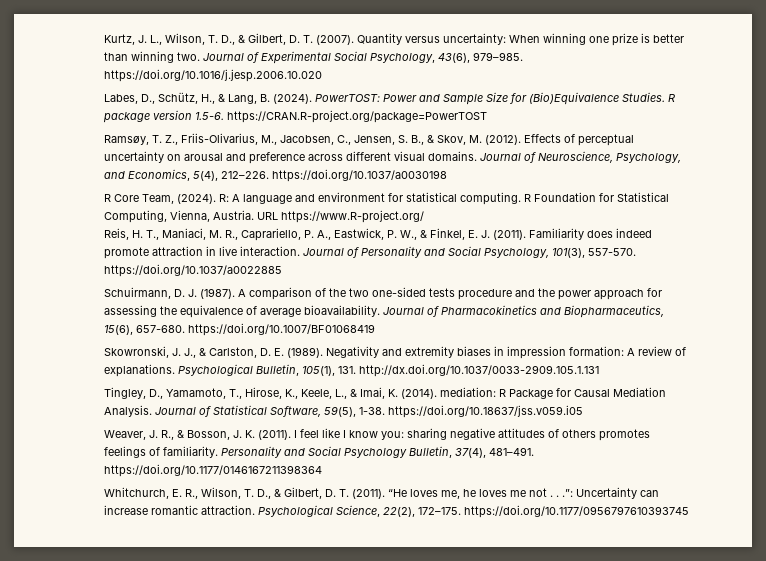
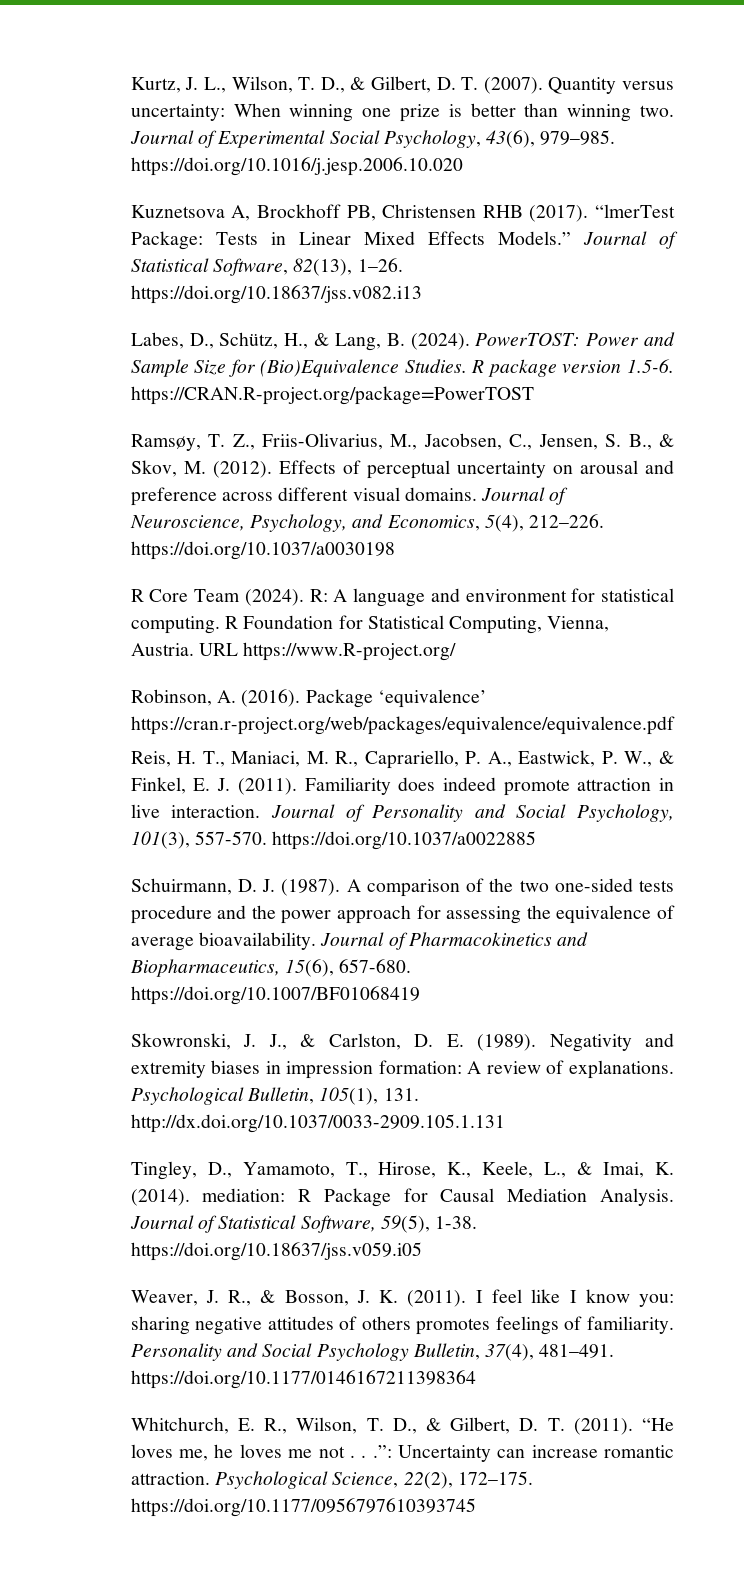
(322, 75) none -> [130,204,676,222] [130,231,679,250] [130,258,403,276] [130,285,422,304] // Kuznetsova A, Brockhoff PB, Christensen RHB (2017). “lmerTest Package: Tests in Linear Mixed Effects Models.” Journal of Statistical Software, 82(13), 1–26. https://doi.org/10.18637/jss.v082.i13
[141,194,174,204] Team, -> [194,589,241,602] Team
(424, 216) none -> [130,689,487,708] [130,716,675,735] // Robinson, A. (2016). Package ‘equivalence’ https://cran.r-project.org/web/packages/equivalence/equivalence.pdf

